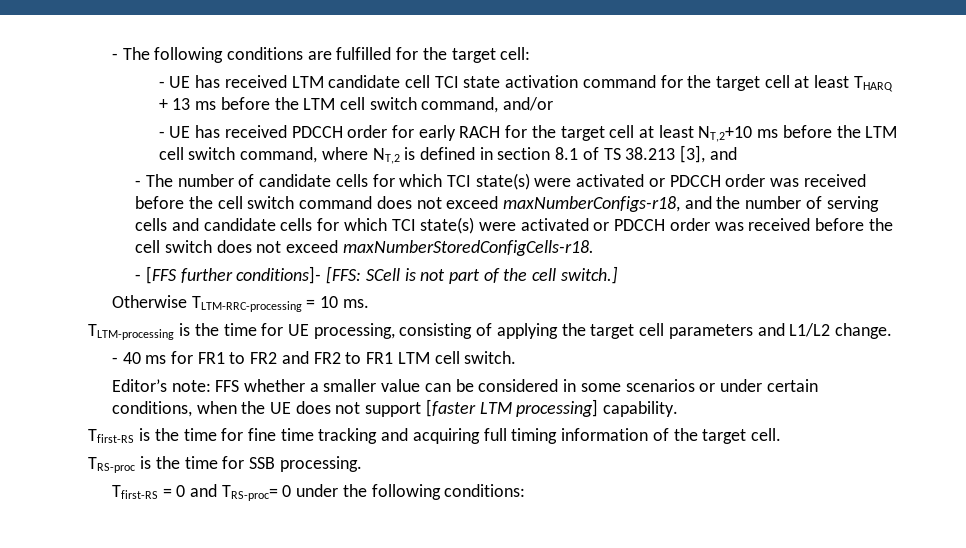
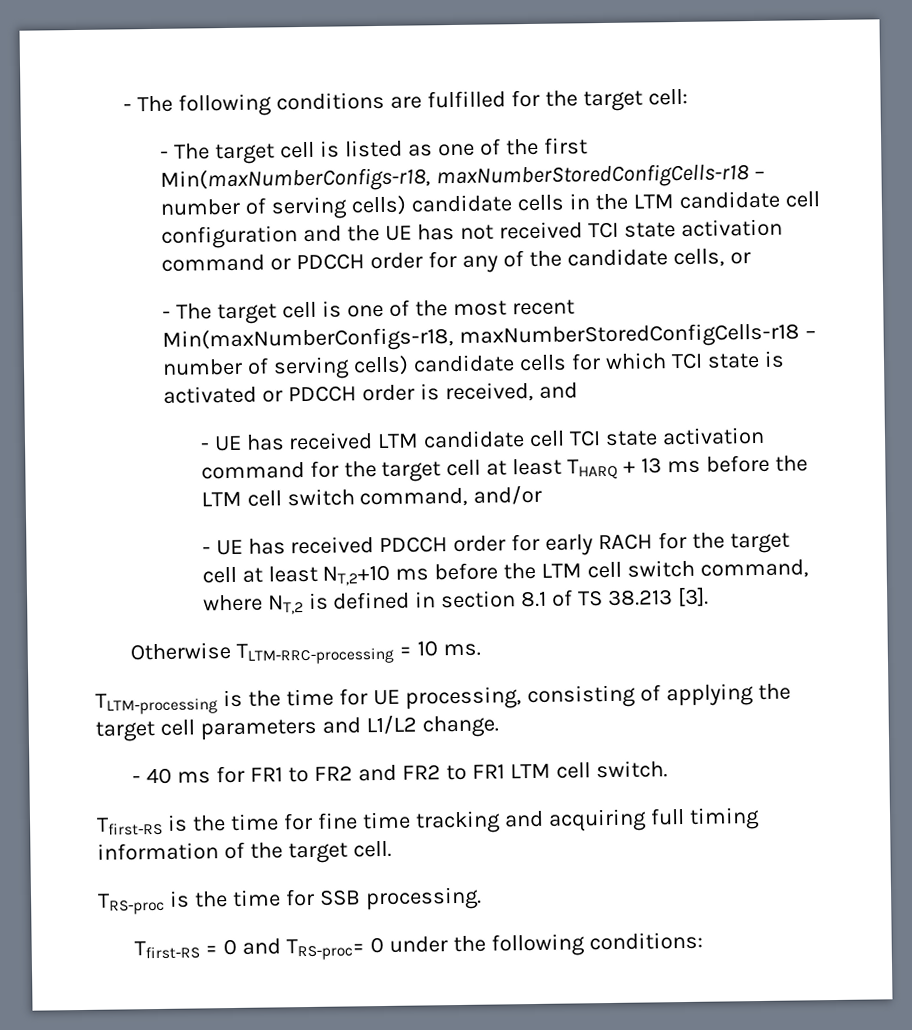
(531, 53) none -> [160,137,588,165] [160,163,766,193] [160,190,820,220] [161,218,783,249] [161,248,751,273] [162,299,575,325] [162,322,817,353] [162,350,785,380] [163,381,579,404] // - The target cell is listed as one of the first Min(maxNumberConfigs-r18, maxNumberStoredConfigCells-r18 – number of serving cells) candidate cells in the LTM candidate cell configuration and the UE has not received TCI state activation command or PDCCH order for any of the candidate cells, or // - The target cell is one of the most recent Min(maxNumberConfigs-r18, maxNumberStoredConfigCells-r18 – number of serving cells) candidate cells for which TCI state is activated or PDCCH order is received, and
[680,145,737,163] [135,173,866,190] [135,196,879,212] [135,217,893,234] [135,240,594,256] [135,266,618,284] [3], and // - The number of candidate cells for which TCI state(s) were activated or PDCCH order was received before the cell switch command does not exceed maxNumberConfigs-r18, and the number of serving cells and candidate cells for which TCI state(s) were activated or PDCCH order was received before the cell switch does not exceed maxNumberStoredConfigCells-r18. // - [FFS further conditions]- [FFS: SCell is not part of the cell switch.] -> [677,586,710,608] [3].
[111,379,818,392] [111,399,679,417] // Editor’s note: FFS whether a smaller value can be considered in some scenarios or under certain conditions, when the UE does not support [faster LTM processing] capability. -> (668, 769) none

